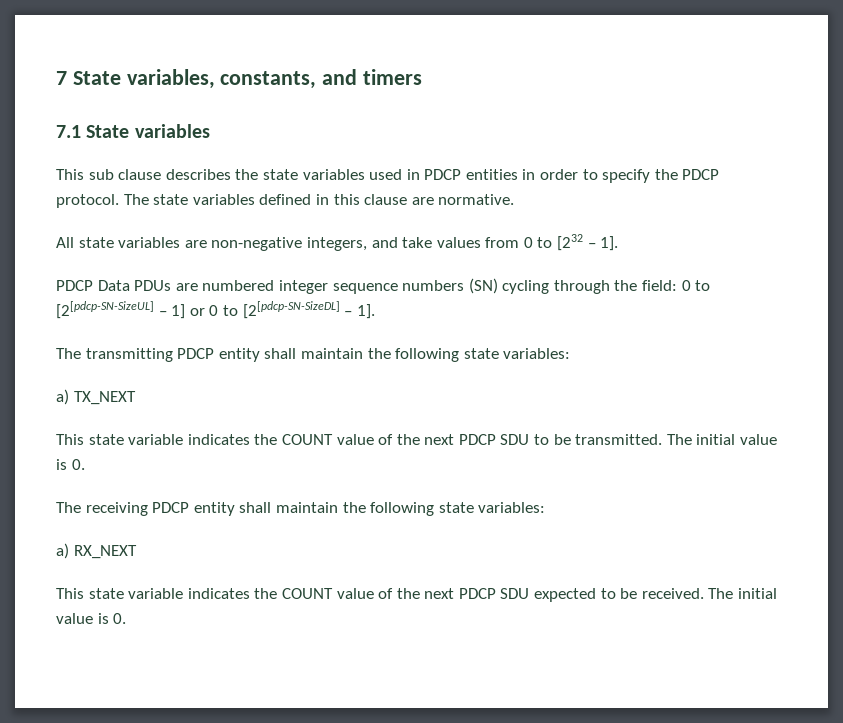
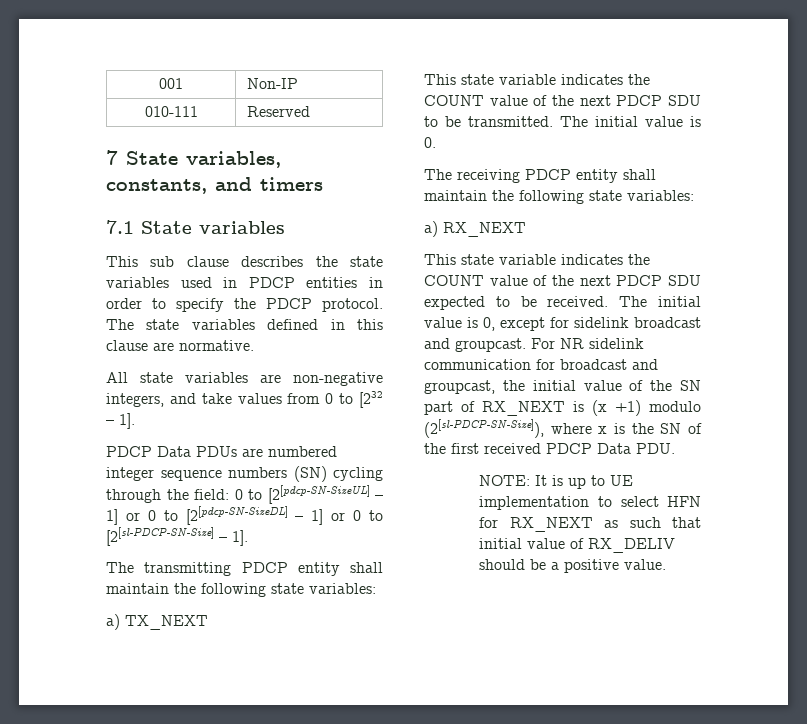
(56, 78) none -> [159,78,183,89] [247,78,299,89] [144,106,198,117] [247,106,311,117] 001 | Non-IP // 010-111 | Reserved //
(353, 313) none -> [311,509,383,525] [106,527,227,546] 1] or 0 to [2[sl-PDCP-SN-Size] –
[113,613,127,624] 0. -> [483,317,701,331] [424,338,644,352] [424,359,658,370] [424,380,701,394] [424,400,701,416] [424,419,702,438] [424,443,675,454] [479,475,634,489] [479,496,701,510] [479,517,701,532] [479,538,676,553] [479,559,667,573] 0, except for sidelink broadcast and groupcast. For NR sidelink communication for broadcast and groupcast, the initial value of the SN part of RX_NEXT is (x +1) modulo (2[sl-PDCP-SN-Size]), where x is the SN of the first received PDCP Data PDU. // NOTE: It is up to UE implementation to select HFN for RX_NEXT as such that initial value of RX_DELIV should be a positive value.

